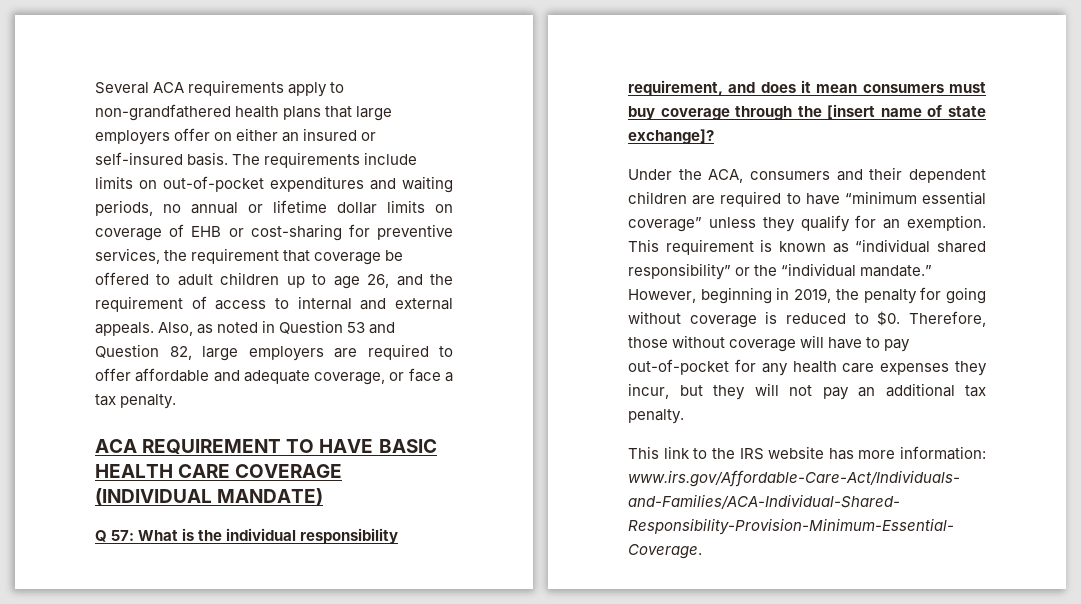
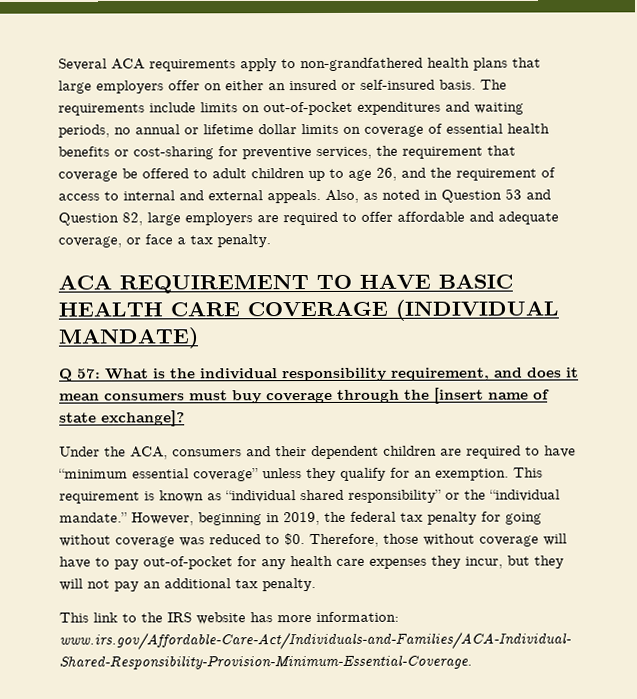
[191,226,222,237] EHB -> [446,123,550,134] [58,146,110,157] essential health benefits
(859, 294) none -> [350,511,423,522] federal tax
[765,311,778,324] is -> [179,537,205,547] was

